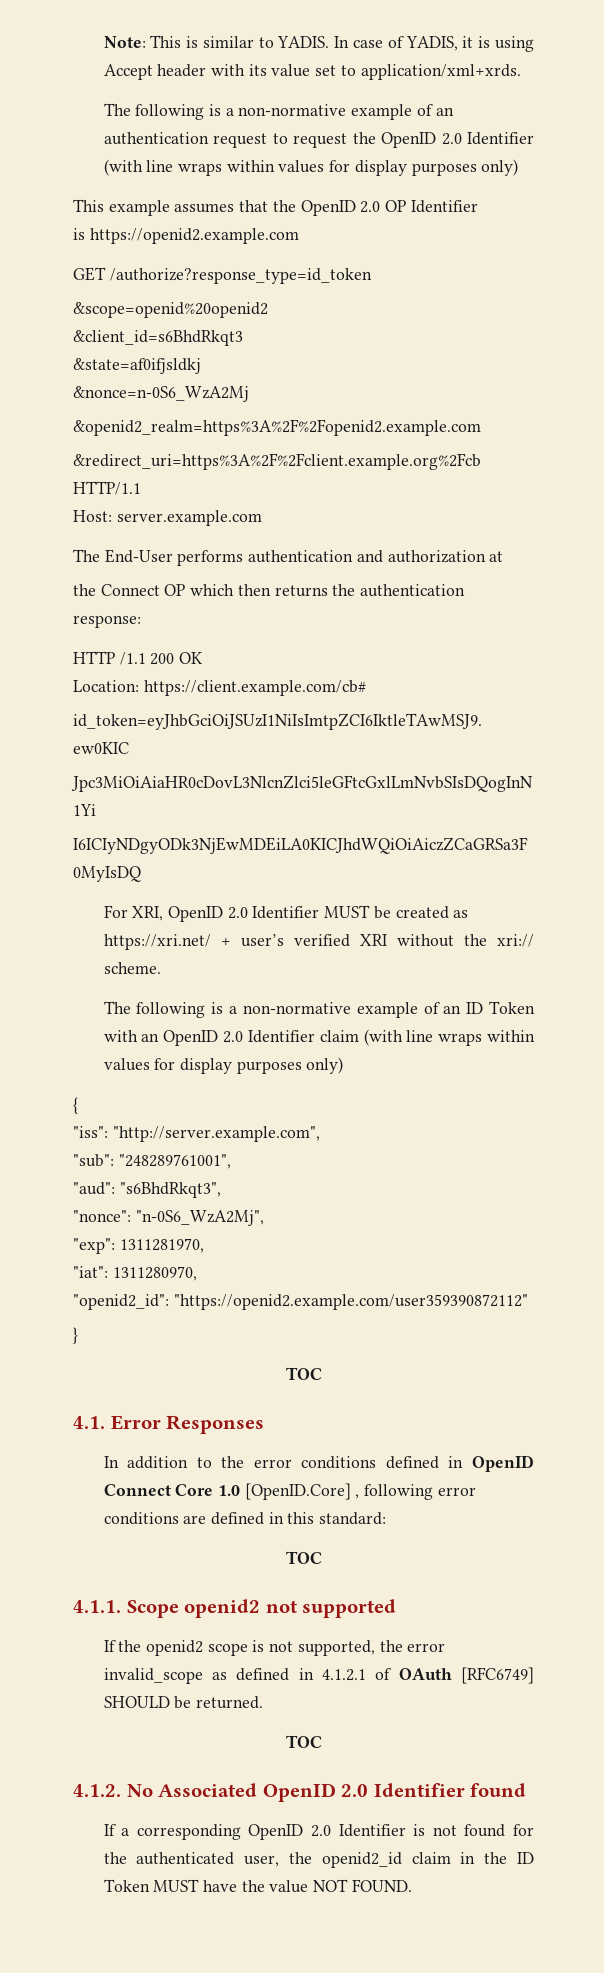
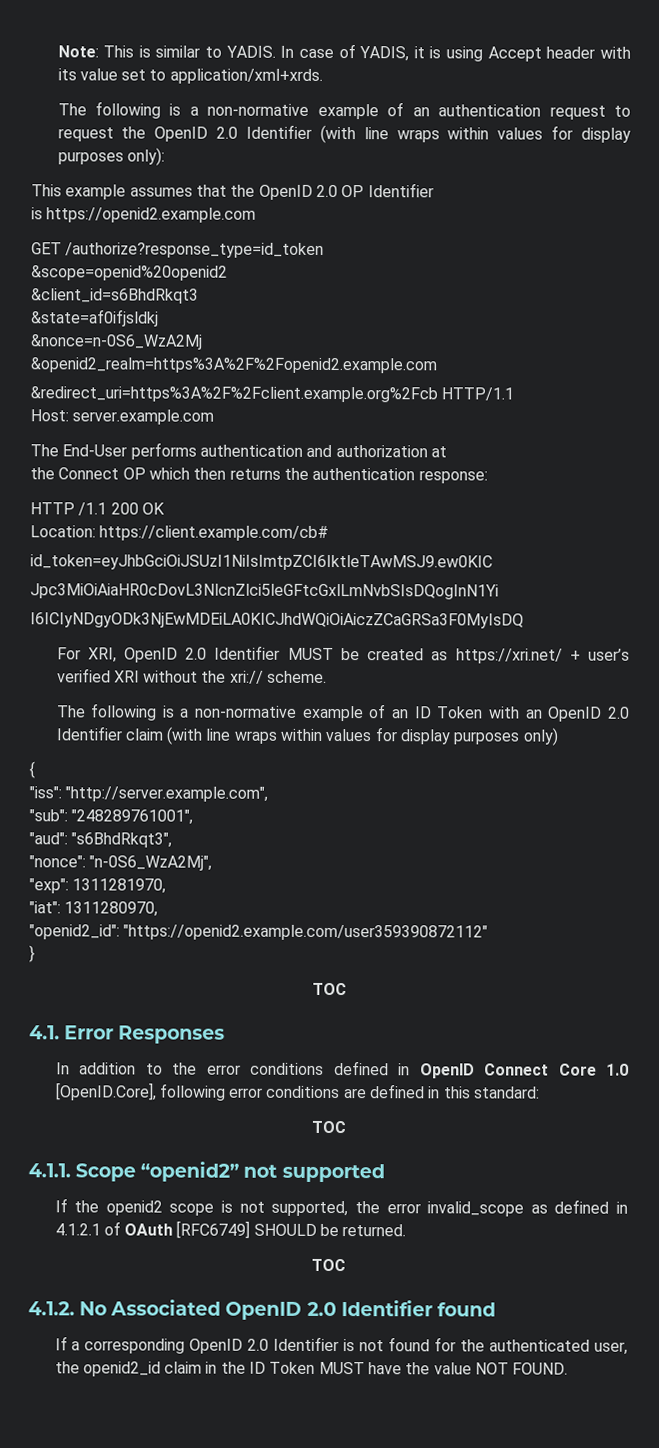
[481,159,519,176] only) -> [126,147,165,166] only):
[244,1483,360,1500] [OpenID.Core] , -> [55,1082,157,1101] [OpenID.Core],
[184,1599,261,1618] openid2 -> [140,1161,240,1182] “openid2”

